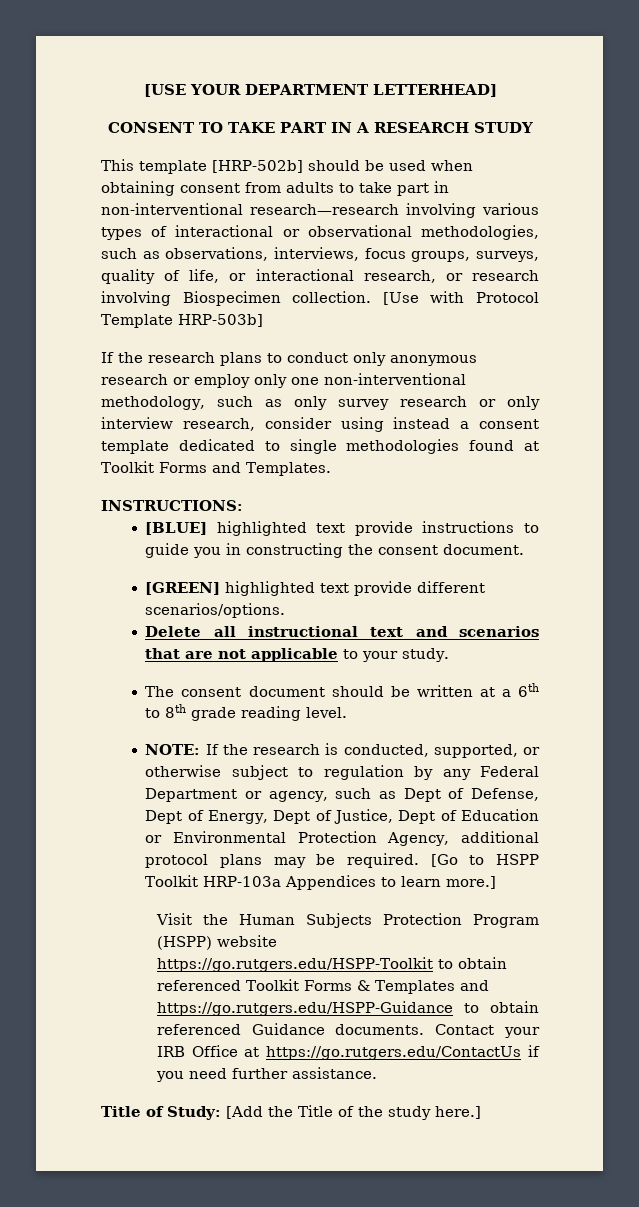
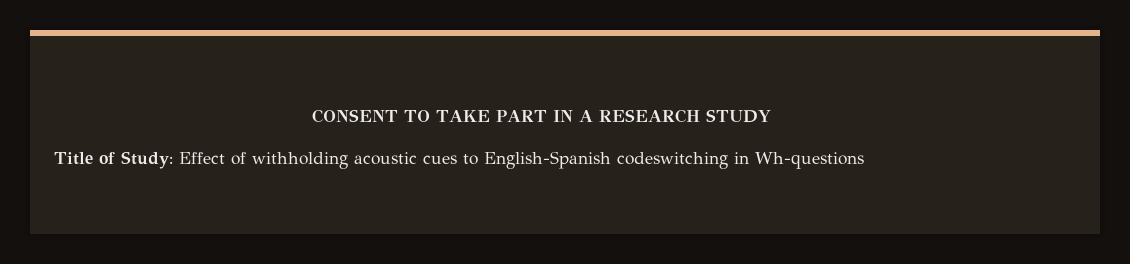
[143,84,497,97] [USE YOUR DEPARTMENT LETTERHEAD] // -> (312, 116) none
[101,159,473,174] [101,181,449,196] [101,203,539,218] [101,225,539,240] [101,247,539,262] [101,269,539,284] [101,291,539,306] [101,314,263,328] [101,352,477,366] [101,373,466,388] [101,396,540,410] [101,417,539,432] [101,439,539,454] [101,461,331,476] [101,500,243,511] [145,521,539,536] [145,543,525,558] [145,581,486,596] [145,603,286,618] [145,626,539,637] [145,648,450,662] [145,683,539,697] [145,704,348,721] [145,743,540,758] [145,765,539,780] [145,788,539,802] [145,809,539,824] [145,831,539,846] [145,853,539,868] [145,875,497,890] [155,913,539,928] [156,935,277,950] [156,957,507,972] [156,979,489,994] [156,1001,539,1016] [156,1023,540,1038] [156,1045,540,1060] [155,1067,377,1082] [101,1105,481,1120] This template [HRP-502b] should be used when obtaining consent from adults to take part in non-interventional research—research involving various types of interactional or observational methodologies, such as observations, interviews, focus groups, surveys, quality of life, or interactional research, or research involving Biospecimen collection. [Use with Protocol Template HRP-503b] // If the research plans to conduct only anonymous research or employ only one non-interventional methodology, such as only survey research or only interview research, consider using instead a consent template dedicated to single methodologies found at Toolkit Forms and Templates. // INSTRUCTIONS: // [BLUE] highlighted text provide instructions to guide you in constructing the consent document. // [GREEN] highlighted text provide different scenarios/options. // Delete all instructional text and scenarios that are not applicable to your study. // The consent document should be written at a 6th to 8th grade reading level. // NOTE: If the research is conducted, supported, or otherwise subject to regulation by any Federal Department or agency, such as Dept of Defense, Dept of Energy, Dept of Justice, Dept of Education or Environmental Protection Agency, additional protocol plans may be required. [Go to HSPP Toolkit HRP-103a Appendices to learn more.] // Visit the Human Subjects Protection Program (HSPP) website https://go.rutgers.edu/HSPP-Toolkit to obtain referenced Toolkit Forms & Templates and https://go.rutgers.edu/HSPP-Guidance to obtain referenced Guidance documents. Contact your IRB Office at https://go.rutgers.edu/ContactUs if you need further assistance. // Title of Study: [Add the Title of the study here.] -> [54,151,864,169] Title of Study: Effect of withholding acoustic cues to English-Spanish codeswitching in Wh-questions

